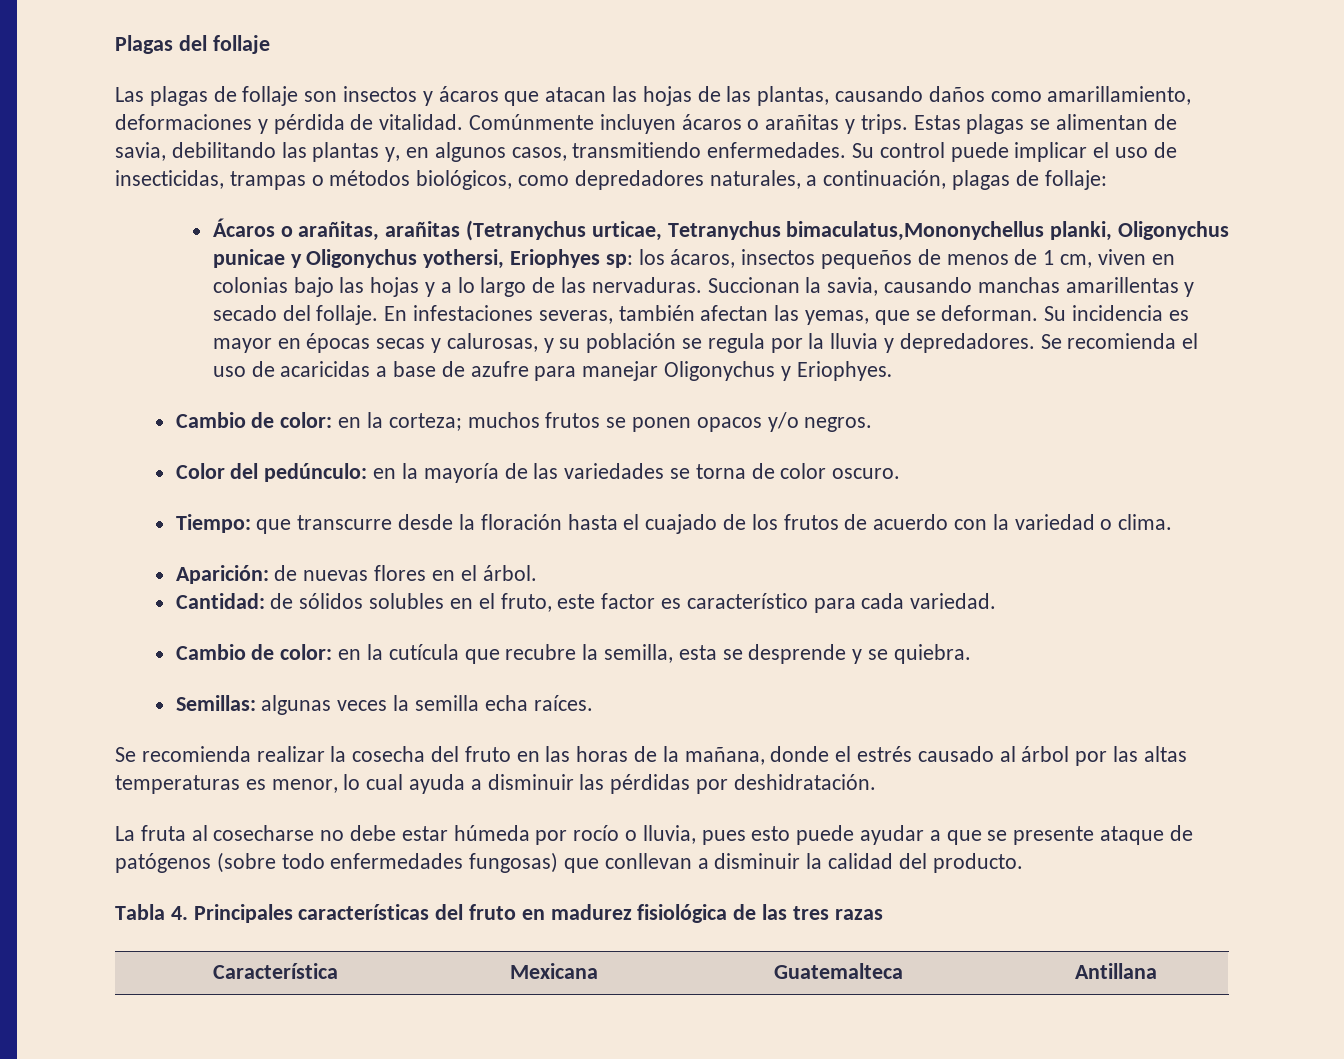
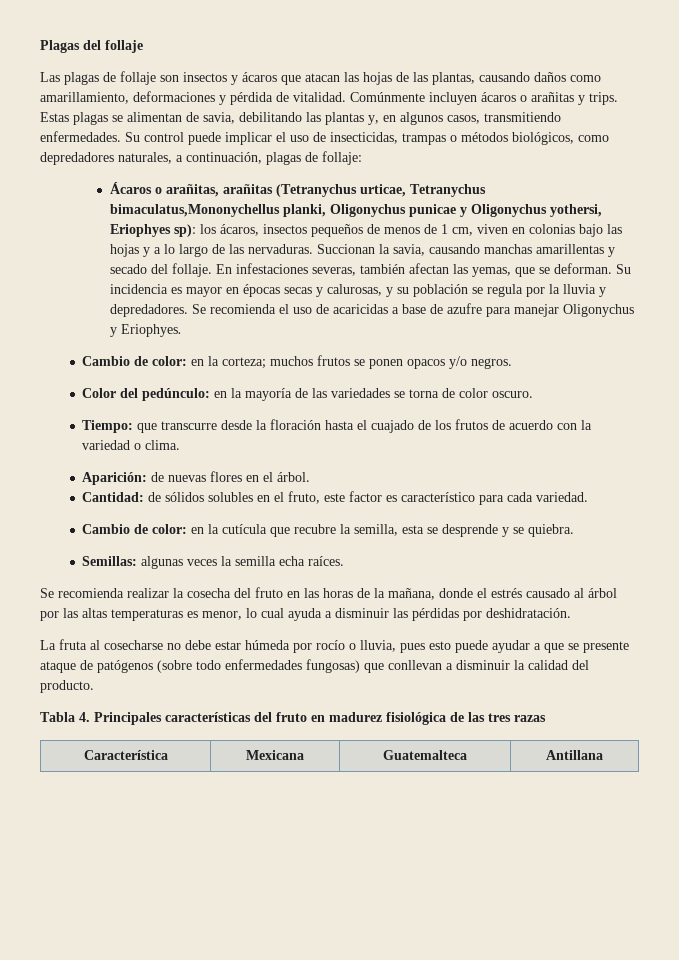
[605,254,633,268] sp: -> [173,224,196,237] sp):

